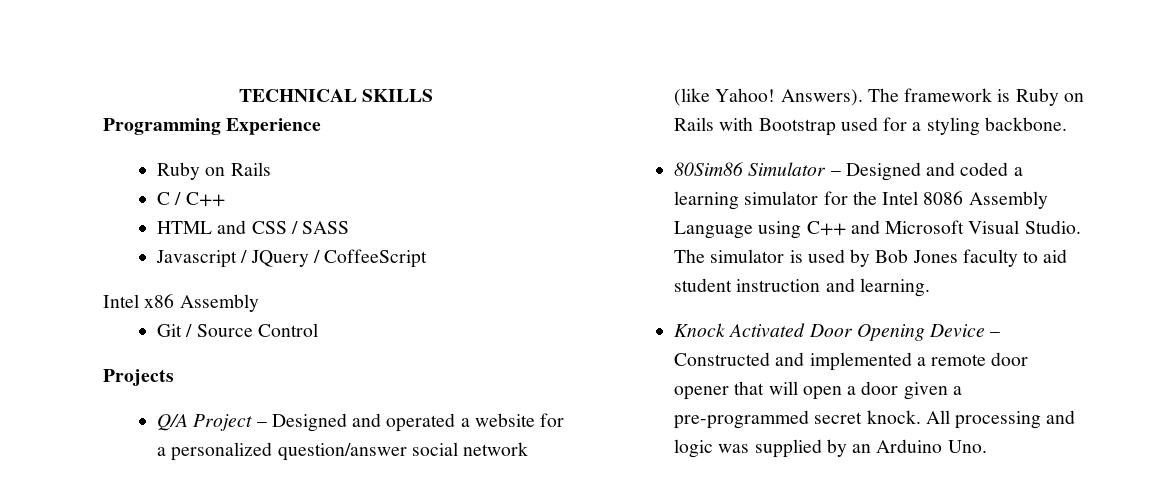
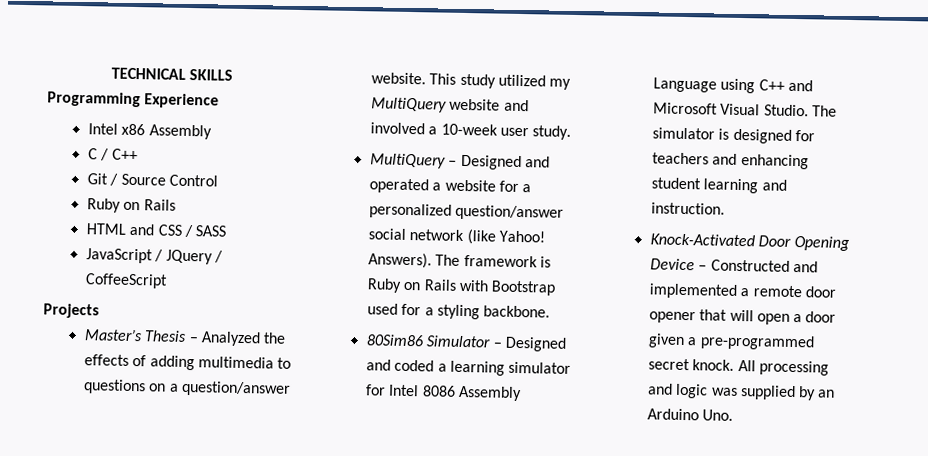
[156,162,271,180] Ruby on Rails -> [87,123,212,140] Intel x86 Assembly
(225, 199) none -> [86,173,218,187] [86,198,176,213] // Git / Source Control // Ruby on Rails
[155,250,237,268] Javascript -> [85,248,153,264] JavaScript
[103,294,259,312] [156,323,318,337] [103,369,174,386] [156,414,253,431] Intel x86 Assembly // Git / Source Control // Projects // Q/A Project -> [43,303,99,319] [83,328,287,347] [83,354,292,371] [82,379,291,397] [370,72,572,90] [370,97,529,113] [369,122,572,140] [369,153,446,169] Projects // Master’s Thesis – Analyzed the effects of adding multimedia to questions on a question/answer website. This study utilized my MultiQuery website and involved a 10-week user study. // MultiQuery
[852,191,877,205] the -> (386, 390) none
[807,249,1068,267] [673,278,930,297] [673,323,806,337] used by Bob Jones faculty to aid student instruction and learning. // Knock Activated -> [732,128,815,144] [651,152,809,170] [650,177,787,194] [650,202,725,215] [649,233,755,247] designed for teachers and enhancing student learning and instruction. // Knock-Activated

